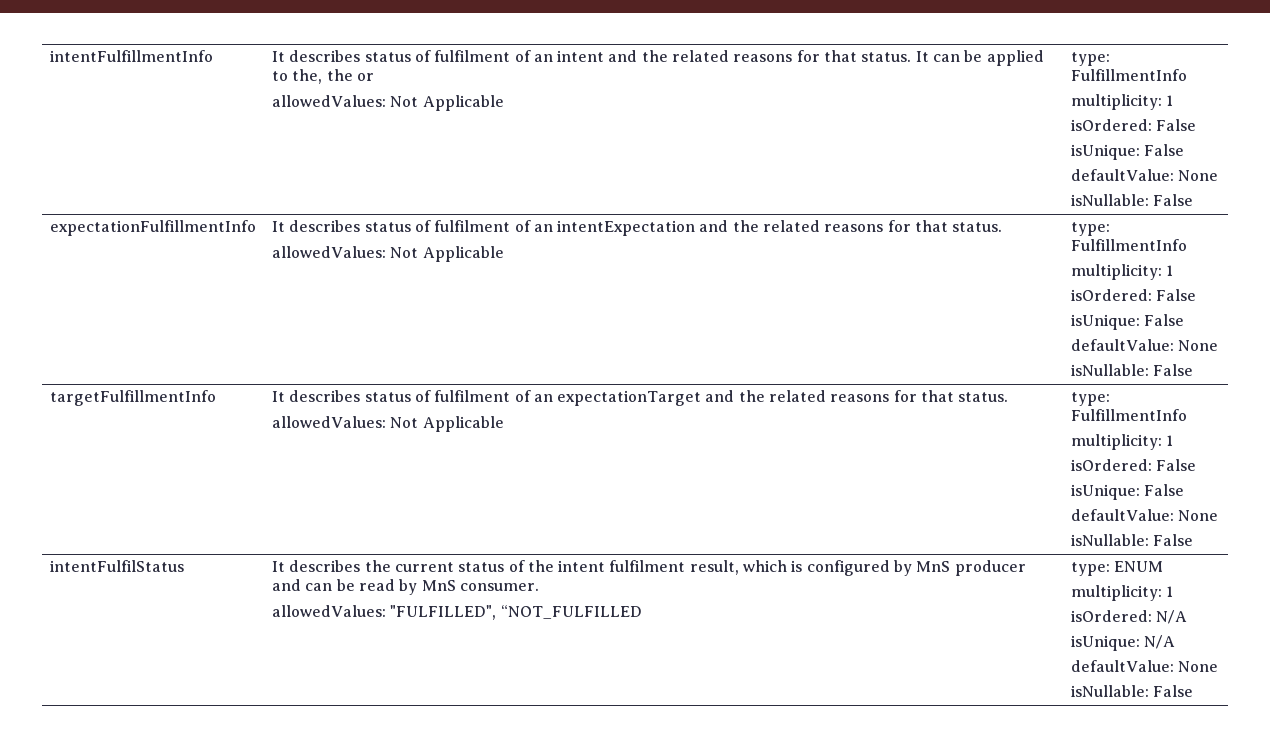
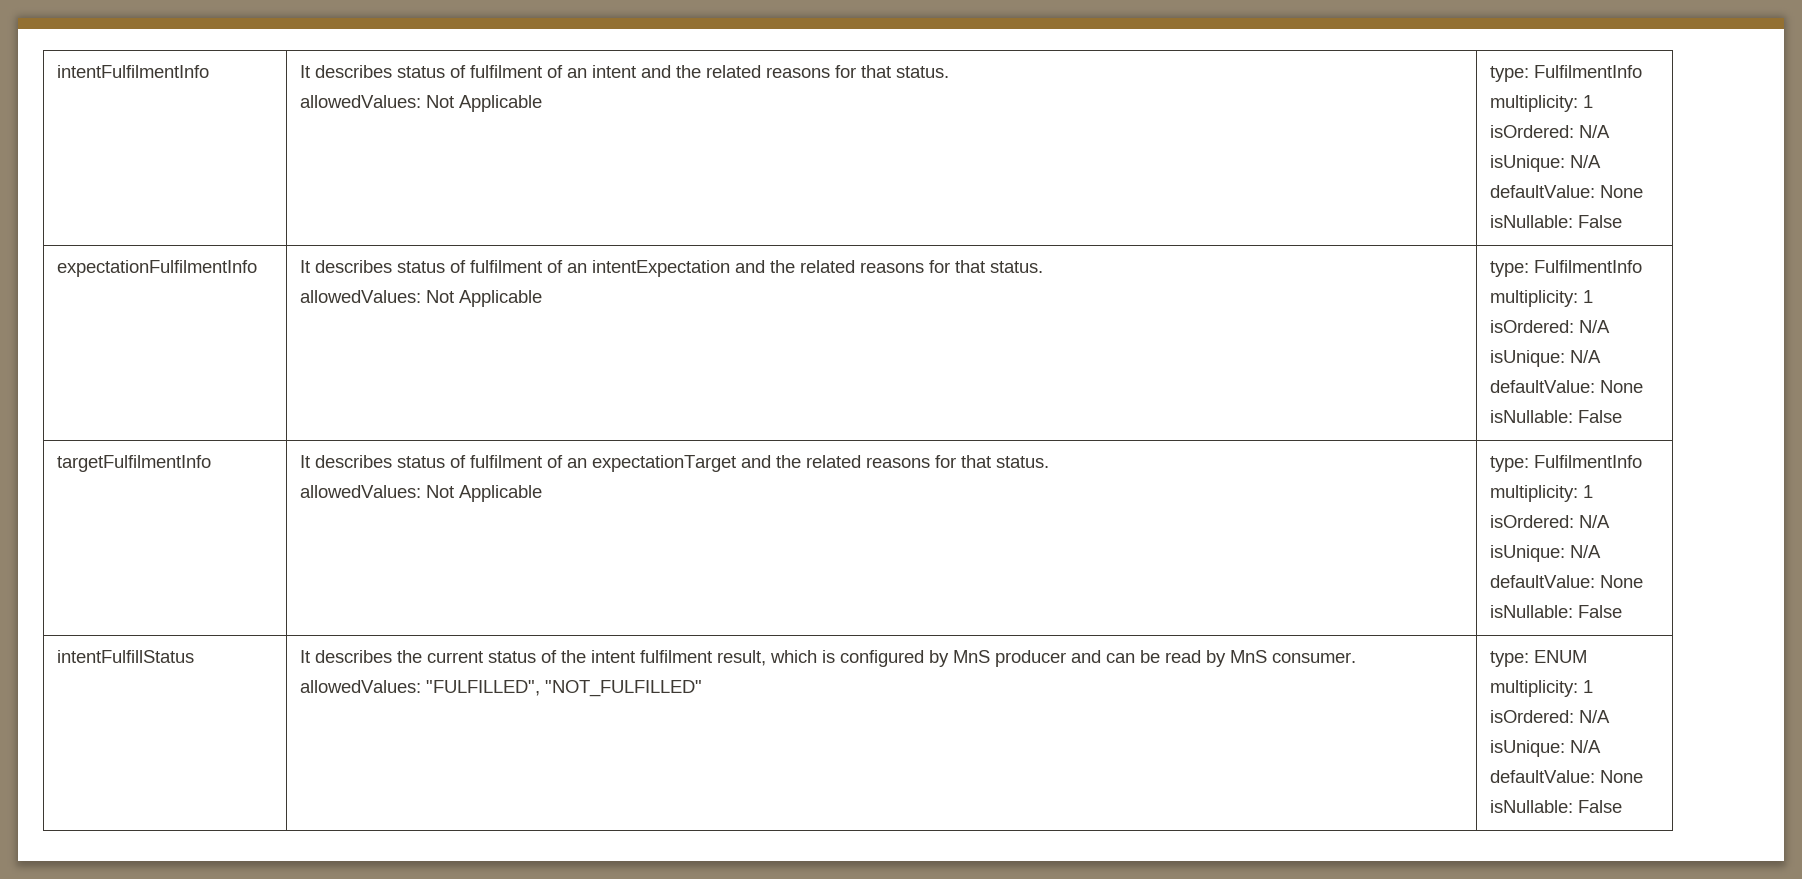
[49,50,213,62] intentFulfillmentInfo -> [56,65,209,78] intentFulfilmentInfo
[915,50,1044,66] [271,69,374,84] [271,95,504,111] [1070,52,1110,66] [1070,69,1187,81] [1070,94,1174,110] [1070,119,1197,131] [1070,144,1185,160] [1070,169,1219,181] [1070,194,1194,206] [49,220,256,236] It can be applied to the, the or // allowedValues: Not Applicable | type: FulfillmentInfo // multiplicity: 1 // isOrdered: False // isUnique: False // defaultValue: None // isNullable: False // expectationFulfillmentInfo -> [299,95,542,112] [1489,65,1642,82] [1489,95,1593,112] [1489,125,1610,138] [1489,155,1601,172] [1489,185,1643,198] [1489,215,1622,228] [56,260,257,277] // allowedValues: Not Applicable | type: FulfilmentInfo // multiplicity: 1 // isOrdered: N/A // isUnique: N/A // defaultValue: None // isNullable: False // expectationFulfilmentInfo
[1070,239,1187,251] [1070,264,1174,280] [1070,289,1197,301] [1070,314,1185,330] [1070,339,1219,351] [1070,364,1194,376] [49,390,216,406] FulfillmentInfo // multiplicity: 1 // isOrdered: False // isUnique: False // defaultValue: None // isNullable: False // targetFulfillmentInfo -> [1533,260,1642,273] [1489,290,1593,307] [1489,320,1610,333] [1489,350,1601,367] [1489,380,1643,393] [1489,410,1622,423] [56,455,211,472] FulfilmentInfo // multiplicity: 1 // isOrdered: N/A // isUnique: N/A // defaultValue: None // isNullable: False // targetFulfilmentInfo
[1070,409,1187,421] [1070,434,1174,450] [1070,459,1197,471] [1070,484,1185,500] [1070,509,1219,521] [1070,534,1194,546] [49,560,184,572] FulfillmentInfo // multiplicity: 1 // isOrdered: False // isUnique: False // defaultValue: None // isNullable: False // intentFulfilStatus -> [1533,455,1642,468] [1489,485,1593,502] [1489,515,1610,528] [1489,545,1601,562] [1489,575,1643,588] [1489,605,1622,618] [56,650,194,663] FulfilmentInfo // multiplicity: 1 // isOrdered: N/A // isUnique: N/A // defaultValue: None // isNullable: False // intentFulfillStatus
[500,605,642,619] “NOT_FULFILLED -> [544,680,702,697] "NOT_FULFILLED"

